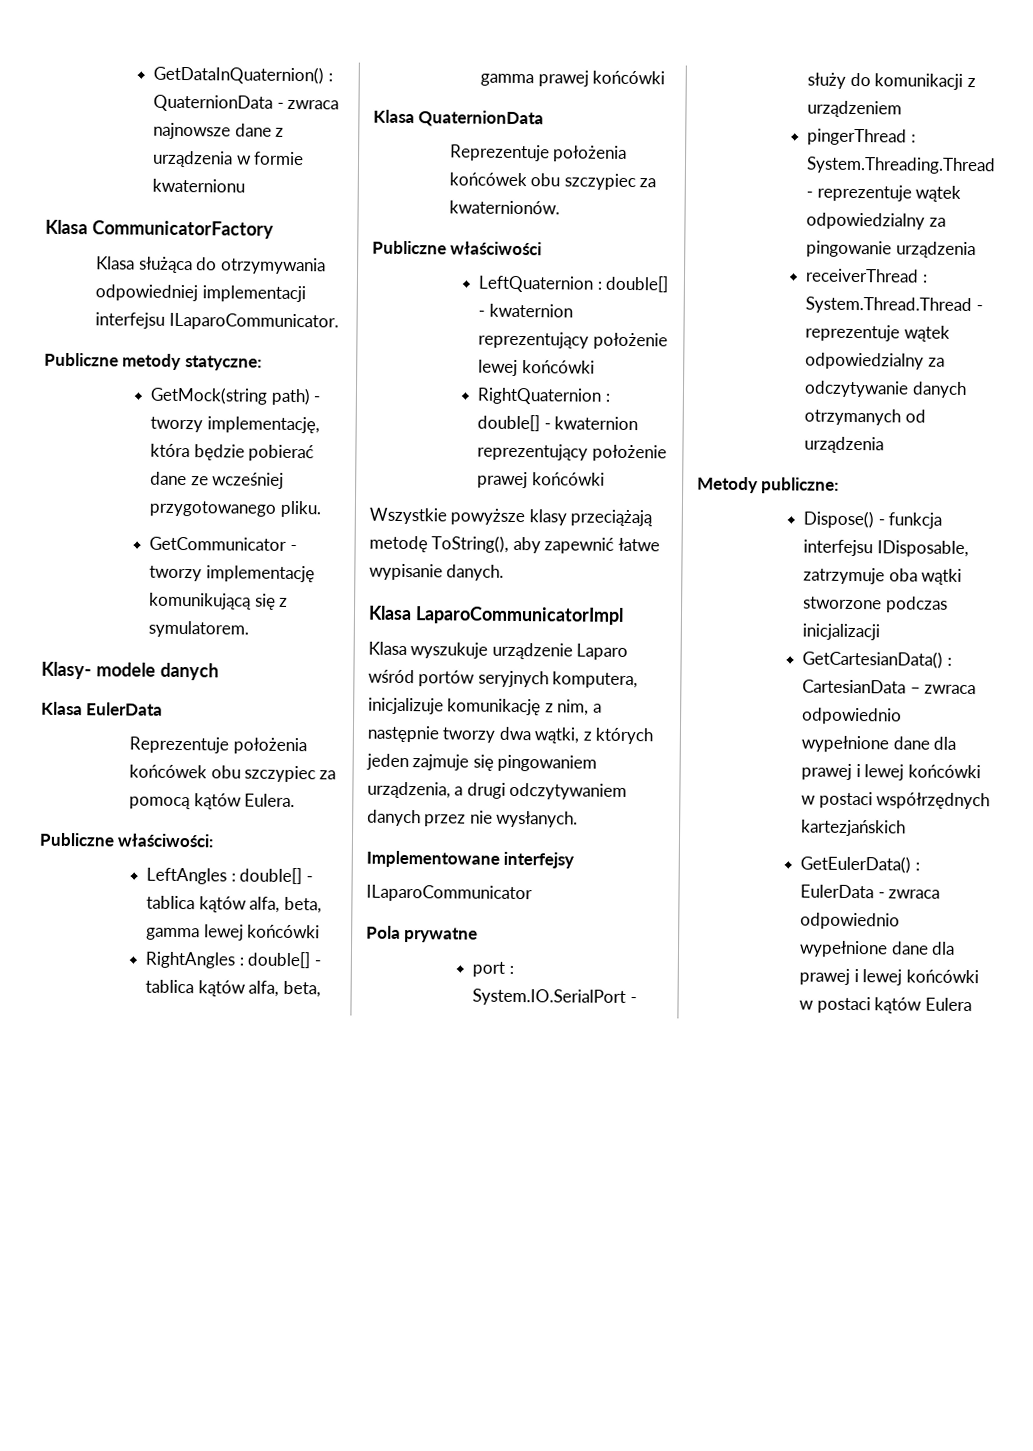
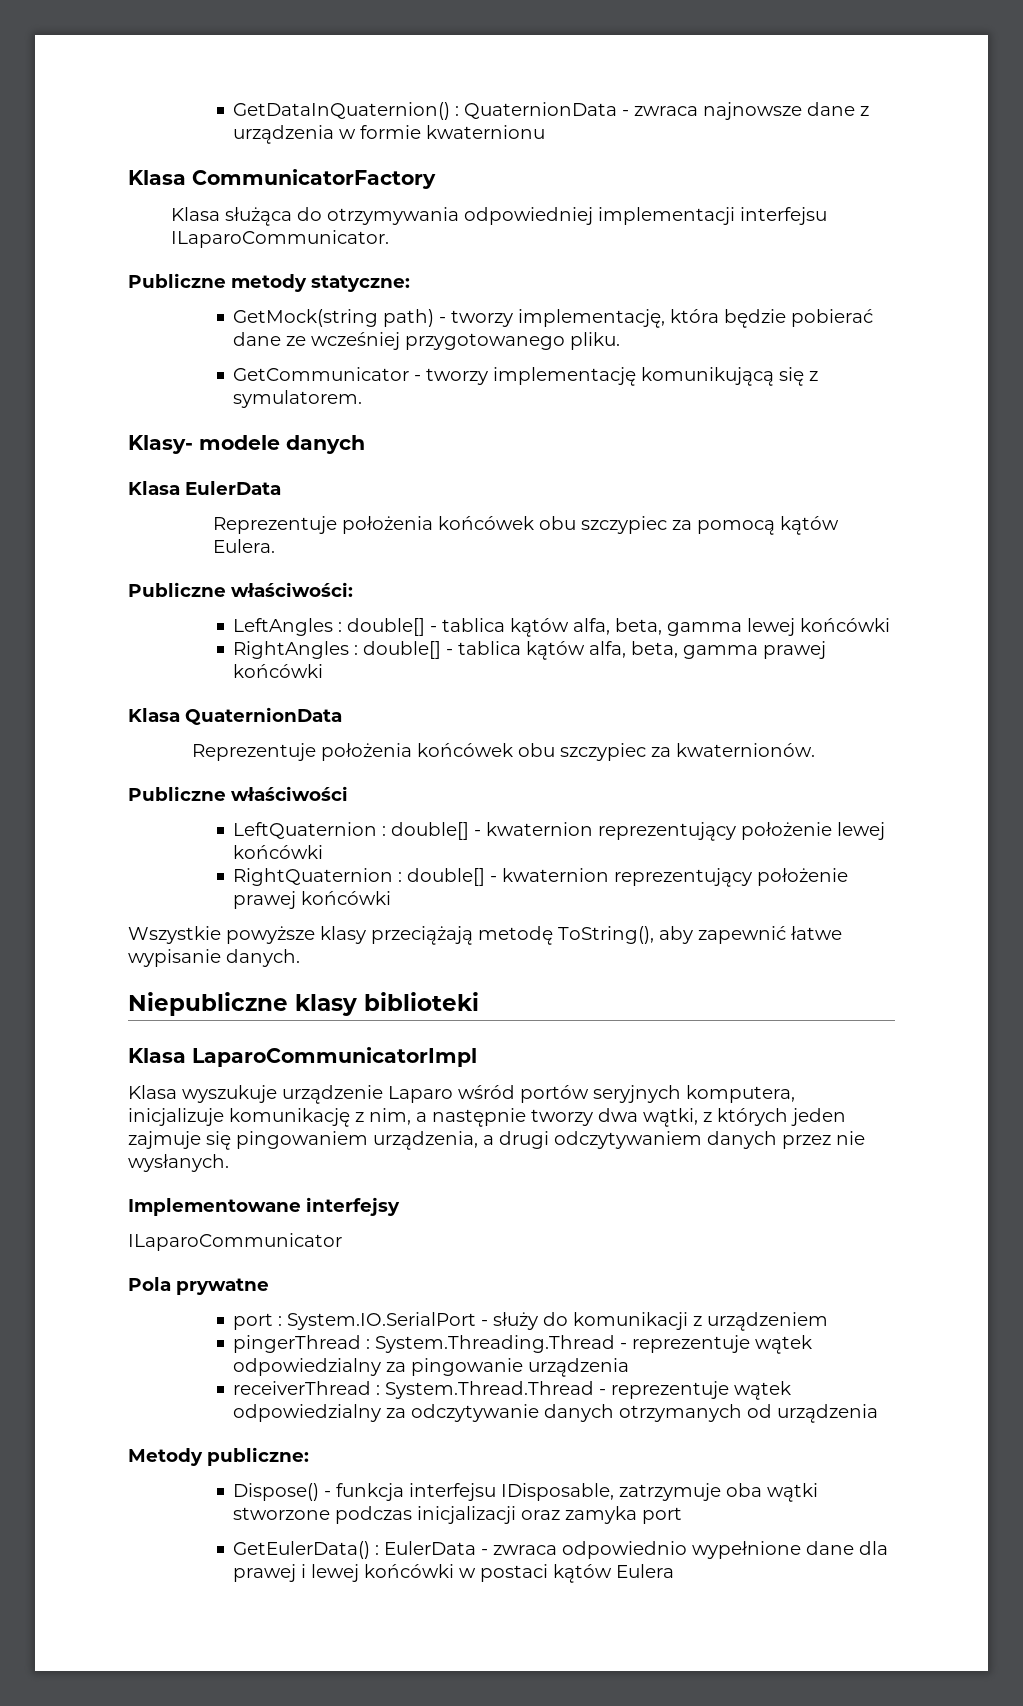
(505, 572) none -> [128,992,479,1016] // Niepubliczne klasy biblioteki
[802,650,952,669] [802,679,977,695] [802,707,903,725] [801,735,957,753] [801,763,981,781] [801,791,991,810] [801,819,907,837] // GetCartesianData() : CartesianData – zwraca odpowiednio wypełnione dane dla prawej i lewej końcówki w postaci współrzędnych kartezjańskich -> [521,1506,683,1524] oraz zamyka port

